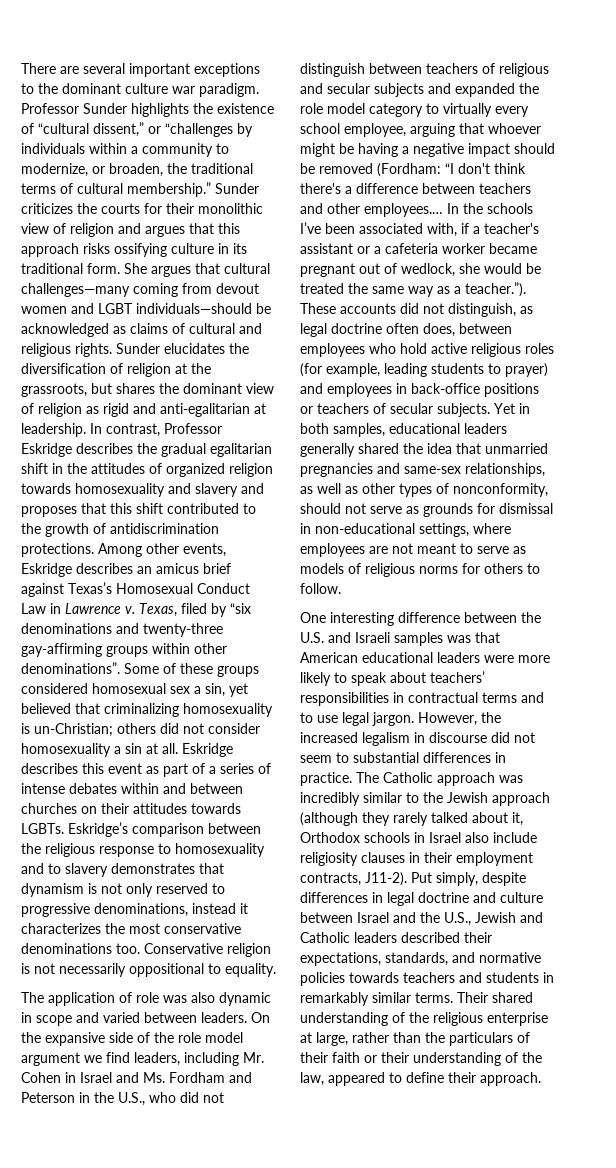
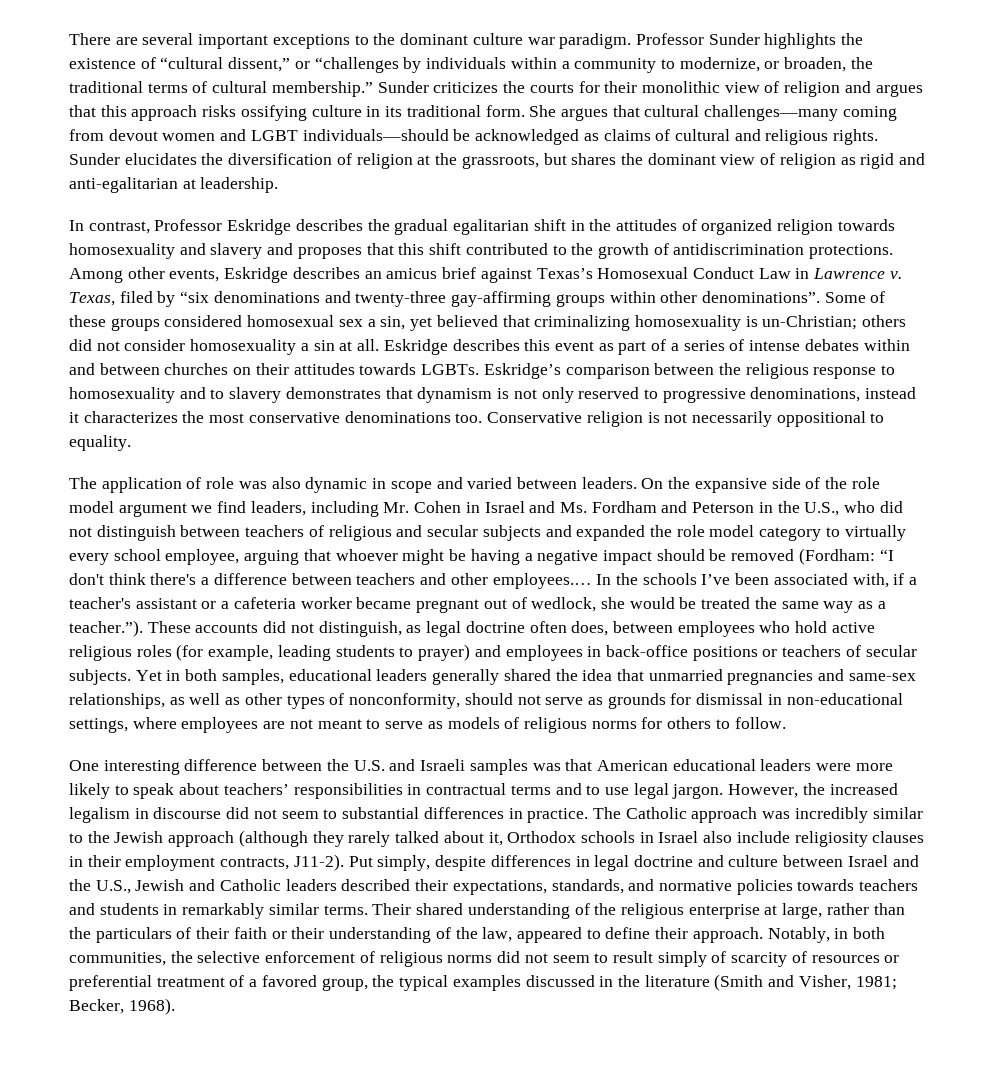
(86, 430) none -> (279, 185) //
(541, 1079) none -> [767,927,886,943] [69,951,900,967] [69,974,897,991] [69,998,175,1015] Notably, in both communities, the selective enforcement of religious norms did not seem to result simply of scarcity of resources or preferential treatment of a favored group, the typical examples discussed in the literature (Smith and Visher, 1981; Becker, 1968).

